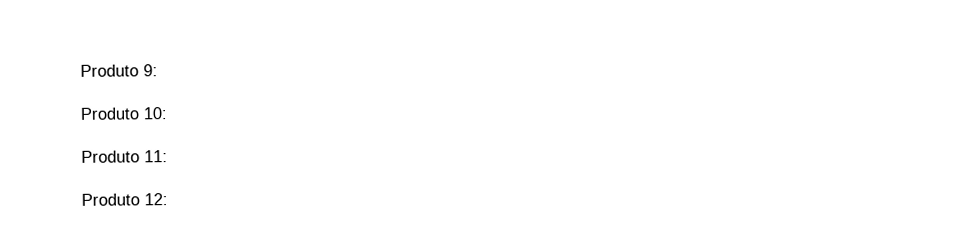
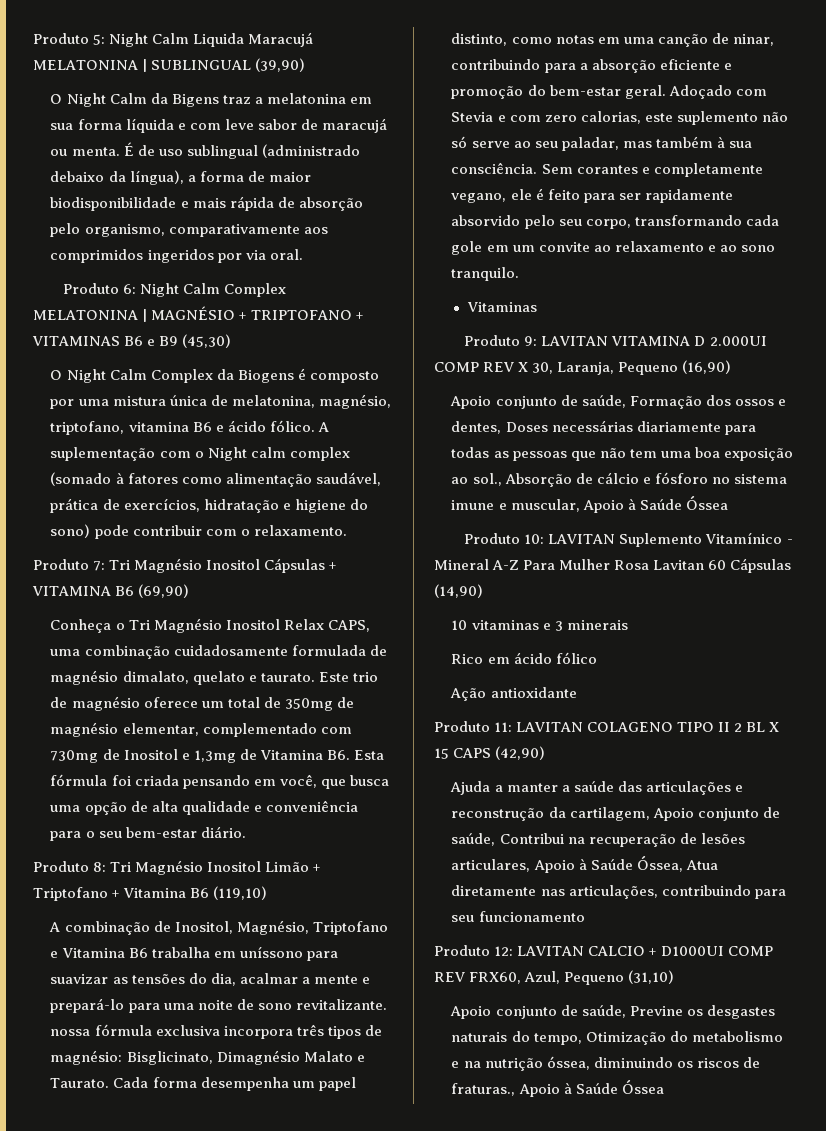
[80,64,158,77] [80,107,167,120] [81,150,168,163] [81,193,168,206] Produto 9: // Produto 10: // Produto 11: // Produto 12: -> [33,32,314,47] [33,58,306,72] [50,93,372,107] [50,118,387,133] [50,142,360,159] [50,170,311,185] [50,196,363,211] [50,223,328,237] [50,249,303,263] [63,283,287,297] [33,306,365,322] [32,334,232,348] [50,368,379,383] [50,394,391,409] [50,420,329,435] [50,447,350,461] [50,472,381,487] [50,498,368,513] [50,524,347,539] [33,558,338,573] [32,584,190,598] [50,618,370,633] [50,645,387,659] [50,670,378,685] [50,696,354,711] [50,722,352,737] [50,749,384,763] [50,774,389,789] [50,800,358,815] [50,826,246,841] [33,860,322,875] [33,886,268,901] [49,920,388,935] [50,946,338,961] [50,973,370,986] [50,998,387,1013] [50,1024,382,1039] [50,1050,365,1065] [50,1077,356,1091] [451,33,774,47] [451,59,732,73] [451,85,767,99] [451,111,788,125] [451,136,752,151] [451,162,763,177] [451,188,733,203] [451,215,779,229] [451,241,775,255] [451,267,520,281] [466,302,537,312] [464,335,767,346] [434,360,732,375] [450,395,786,409] [451,420,756,435] [451,447,793,461] [451,472,787,487] [451,496,728,513] [464,532,793,547] [434,558,792,573] [434,584,483,598] [451,620,628,631] [451,652,597,664] [450,687,577,701] [434,721,780,732] [434,746,546,760] [450,781,743,795] [451,807,780,821] [451,833,745,847] [451,856,718,873] [451,885,786,899] [451,911,585,922] [434,945,774,956] [434,970,675,985] [450,1005,775,1019] [451,1031,783,1045] [451,1056,760,1071] [451,1080,664,1097] Produto 5: Night Calm Liquida Maracujá MELATONINA | SUBLINGUAL (39,90) // O Night Calm da Bigens traz a melatonina em sua forma líquida e com leve sabor de maracujá ou menta. É de uso sublingual (administrado debaixo da língua), a forma de maior biodisponibilidade e mais rápida de absorção pelo organismo, comparativamente aos comprimidos ingeridos por via oral. // Produto 6: Night Calm Complex MELATONINA | MAGNÉSIO + TRIPTOFANO + VITAMINAS B6 e B9 (45,30) // O Night Calm Complex da Biogens é composto por uma mistura única de melatonina, magnésio, triptofano, vitamina B6 e ácido fólico. A suplementação com o Night calm complex (somado à fatores como alimentação saudável, prática de exercícios, hidratação e higiene do sono) pode contribuir com o relaxamento. // Produto 7: Tri Magnésio Inositol Cápsulas + VITAMINA B6 (69,90) // Conheça o Tri Magnésio Inositol Relax CAPS, uma combinação cuidadosamente formulada de magnésio dimalato, quelato e taurato. Este trio de magnésio oferece um total de 350mg de magnésio elementar, complementado com 730mg de Inositol e 1,3mg de Vitamina B6. Esta fórmula foi criada pensando em você, que busca uma opção de alta qualidade e conveniência para o seu bem-estar diário. // Produto 8: Tri Magnésio Inositol Limão + Triptofano + Vitamina B6 (119,10) // A combinação de Inositol, Magnésio, Triptofano e Vitamina B6 trabalha em uníssono para suavizar as tensões do dia, acalmar a mente e prepará-lo para uma noite de sono revitalizante. nossa fórmula exclusiva incorpora três tipos de magnésio: Bisglicinato, Dimagnésio Malato e Taurato. Cada forma desempenha um papel distinto, como notas em uma canção de ninar, contribuindo para a absorção eficiente e promoção do bem-estar geral. Adoçado com Stevia e com zero calorias, este suplemento não só serve ao seu paladar, mas também à sua consciência. Sem corantes e completamente vegano, ele é feito para ser rapidamente absorvido pelo seu corpo, transformando cada gole em um convite ao relaxamento e ao sono tranquilo. // Vitaminas // Produto 9: LAVITAN VITAMINA D 2.000UI COMP REV X 30, Laranja, Pequeno (16,90) // Apoio conjunto de saúde, Formação dos ossos e dentes, Doses necessárias diariamente para todas as pessoas que não tem uma boa exposição ao sol., Absorção de cálcio e fósforo no sistema imune e muscular, Apoio à Saúde Óssea // Produto 10: LAVITAN Suplemento Vitamínico - Mineral A-Z Para Mulher Rosa Lavitan 60 Cápsulas (14,90) // 10 vitaminas e 3 minerais // Rico em ácido fólico // Ação antioxidante // Produto 11: LAVITAN COLAGENO TIPO II 2 BL X 15 CAPS (42,90) // Ajuda a manter a saúde das articulações e reconstrução da cartilagem, Apoio conjunto de saúde, Contribui na recuperação de lesões articulares, Apoio à Saúde Óssea, Atua diretamente nas articulações, contribuindo para seu funcionamento // Produto 12: LAVITAN CALCIO + D1000UI COMP REV FRX60, Azul, Pequeno (31,10) // Apoio conjunto de saúde, Previne os desgastes naturais do tempo, Otimização do metabolismo e na nutrição óssea, diminuindo os riscos de fraturas., Apoio à Saúde Óssea

